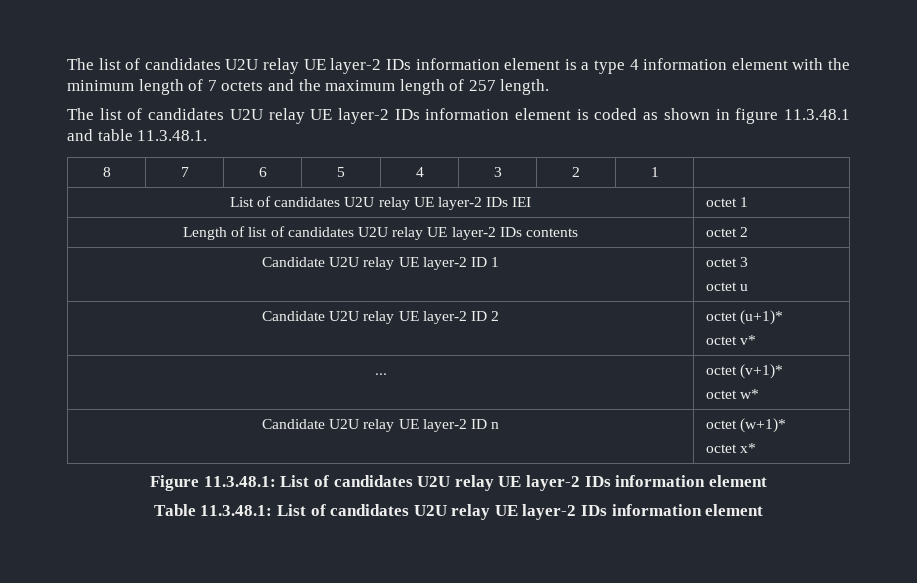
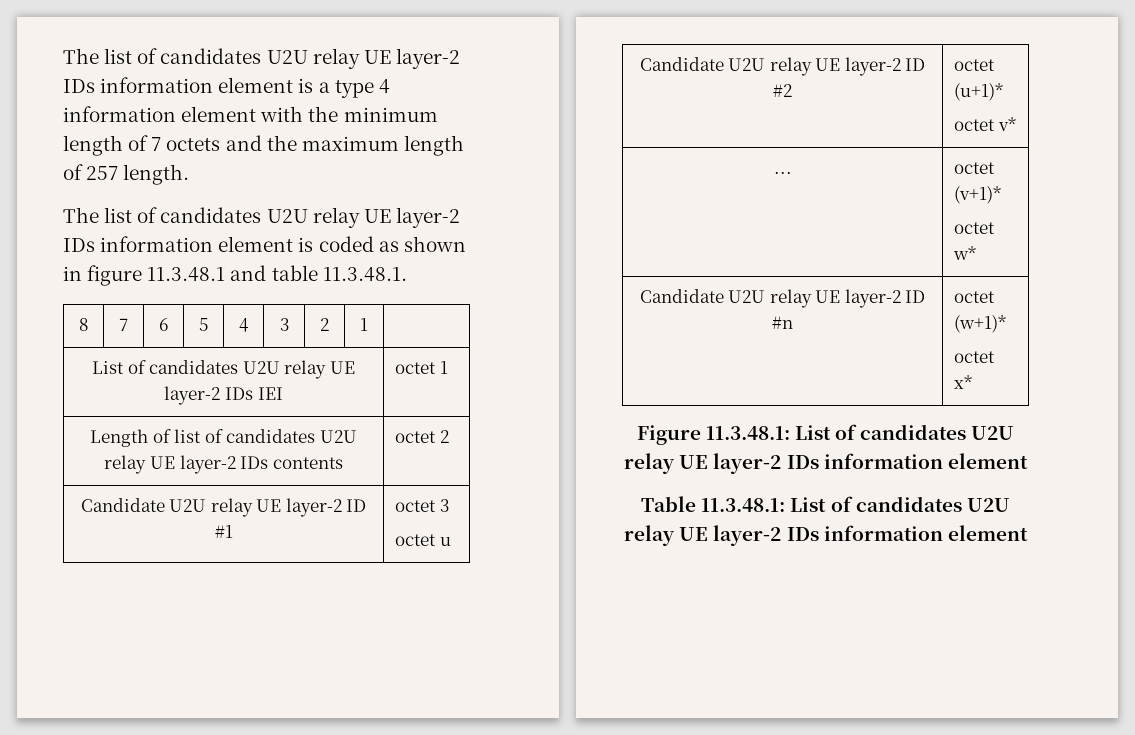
[491,257,500,267] 1 -> [214,525,233,538] #1
[491,311,500,321] 2 -> [773,84,792,97] #2
[491,422,500,429] n -> [772,316,793,329] #n

